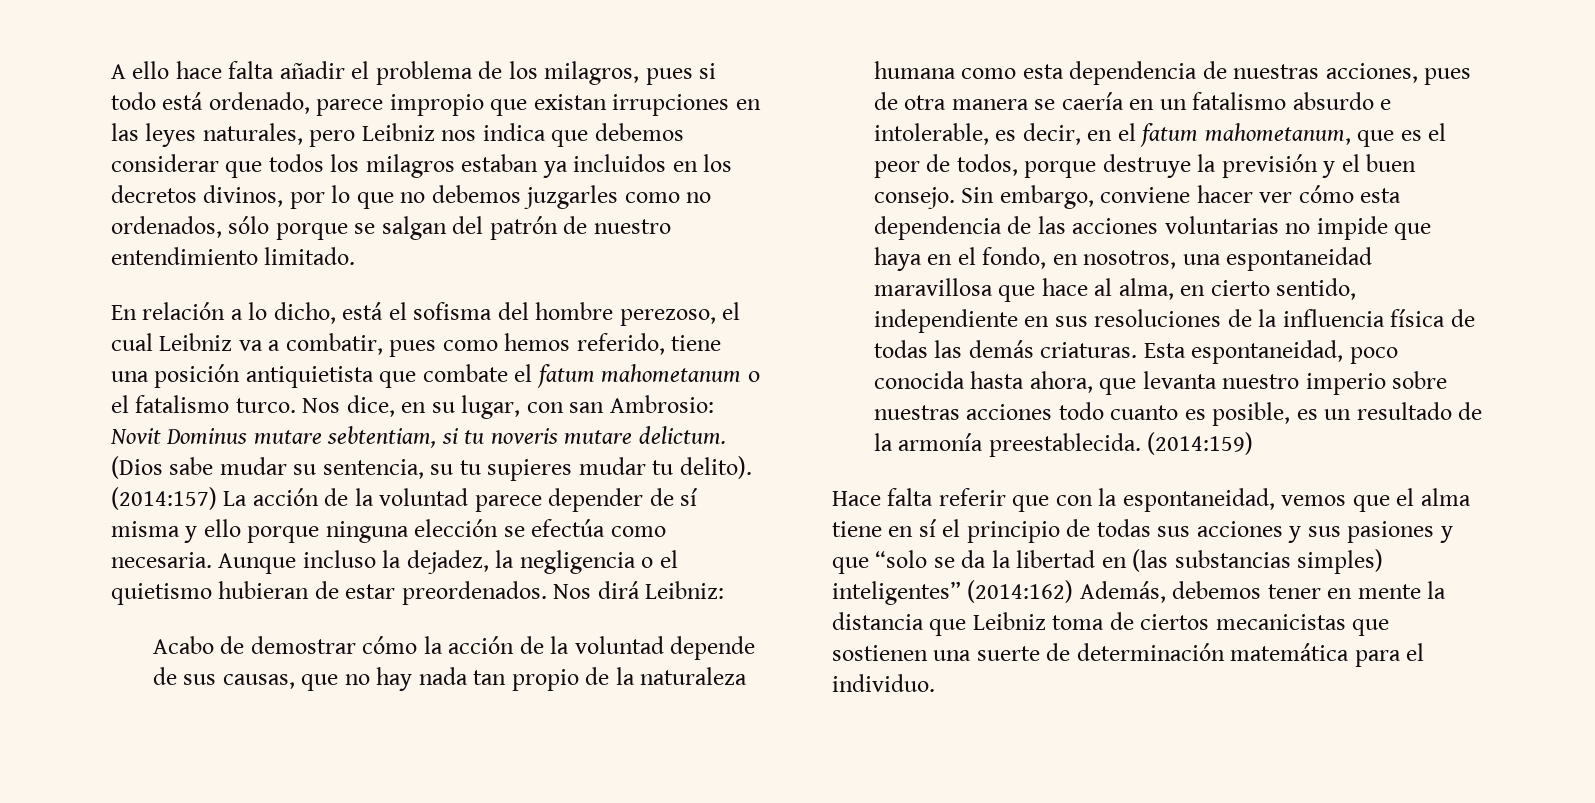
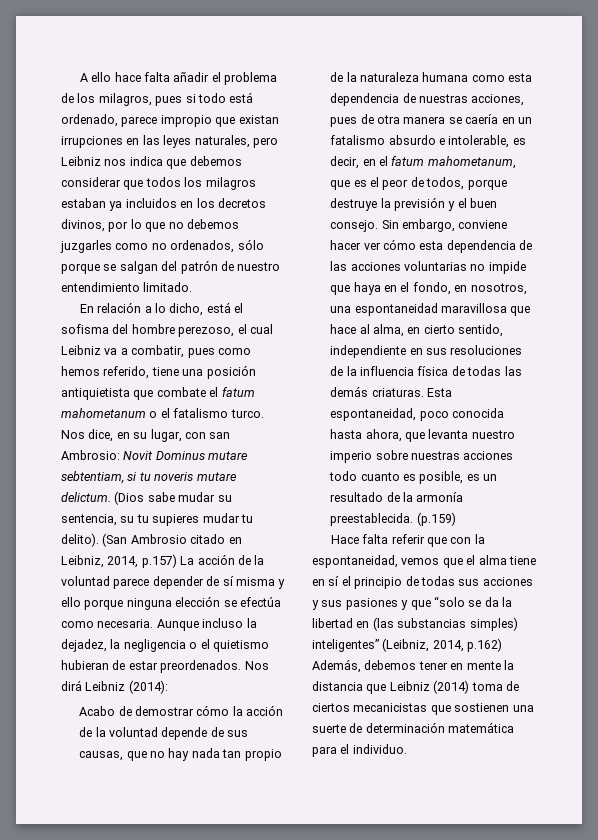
[111,487,217,510] (2014:157) -> [102,533,242,547] [61,554,177,568] (San Ambrosio citado en Leibniz, 2014, p.157)
[645,581,725,599] Leibniz: -> [85,680,168,694] Leibniz (2014):
[1147,432,1254,455] (2014:159) -> [416,512,456,526] (p.159)
[967,580,1074,603] (2014:162) -> [382,638,503,652] (Leibniz, 2014, p.162)
(1046, 621) none -> [433,680,470,694] (2014)

